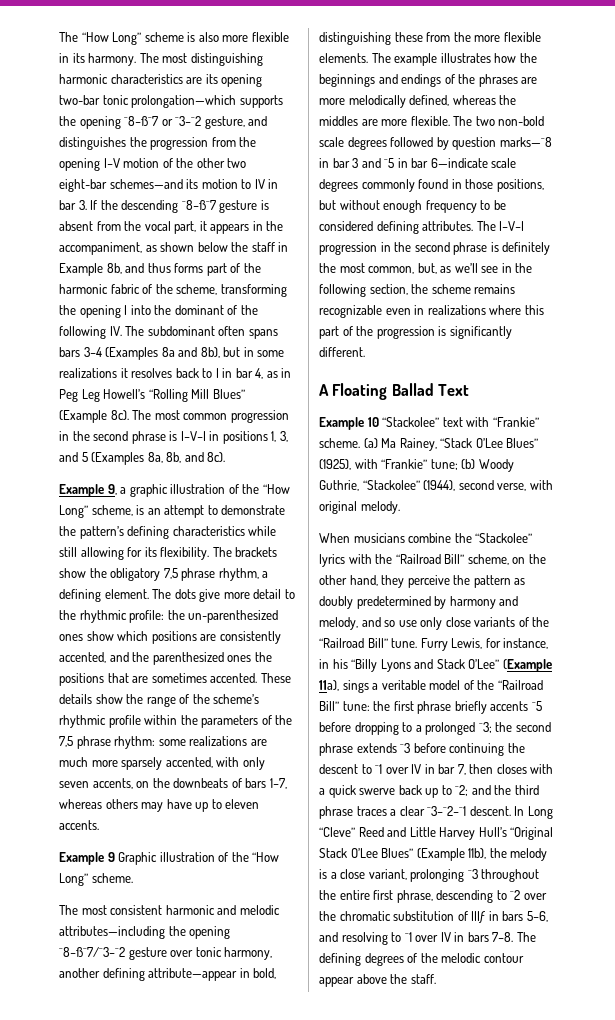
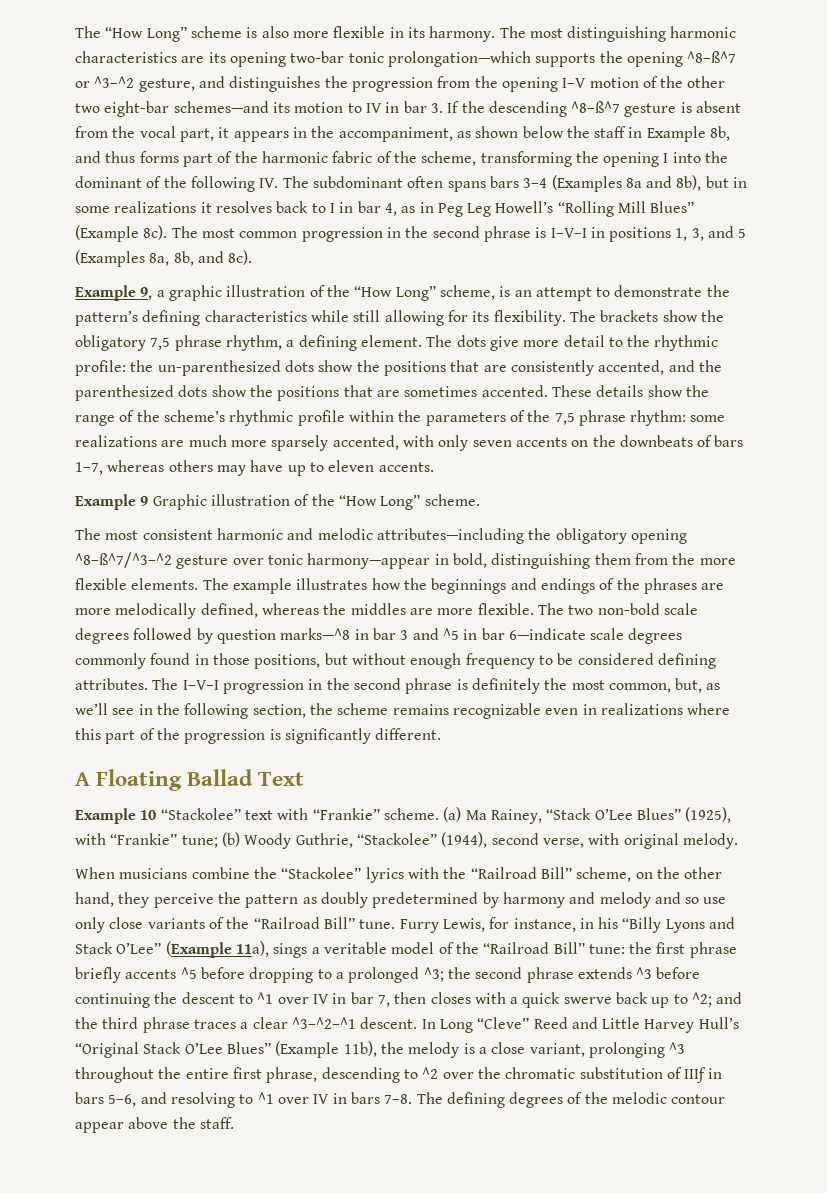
[59,631,197,644] ones show which positions -> [284,360,480,376] dots show the positions that
[227,655,252,662] ones -> [178,385,247,397] dots show
[92,778,133,789] accents, -> [515,437,567,447] accents
(186, 931) none -> [555,528,627,544] obligatory
[224,947,273,960] [59,968,238,981] harmony, another defining attribute—appear -> [307,553,431,569] harmony—appear
[394,32,423,42] these -> [594,553,631,565] them
[319,617,358,630] melody, -> [599,892,651,908] melody

